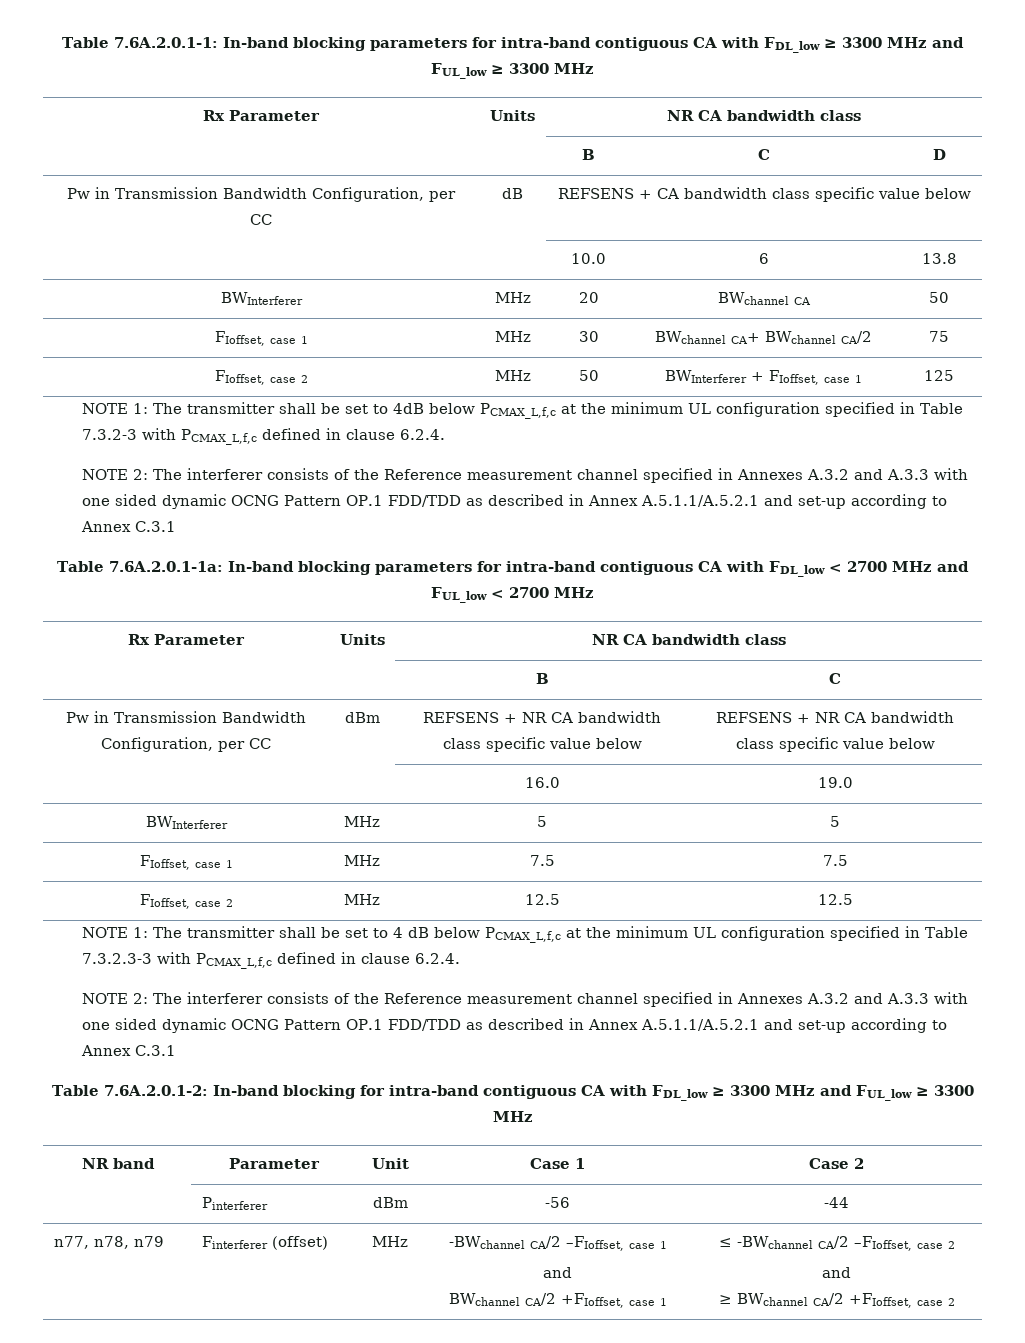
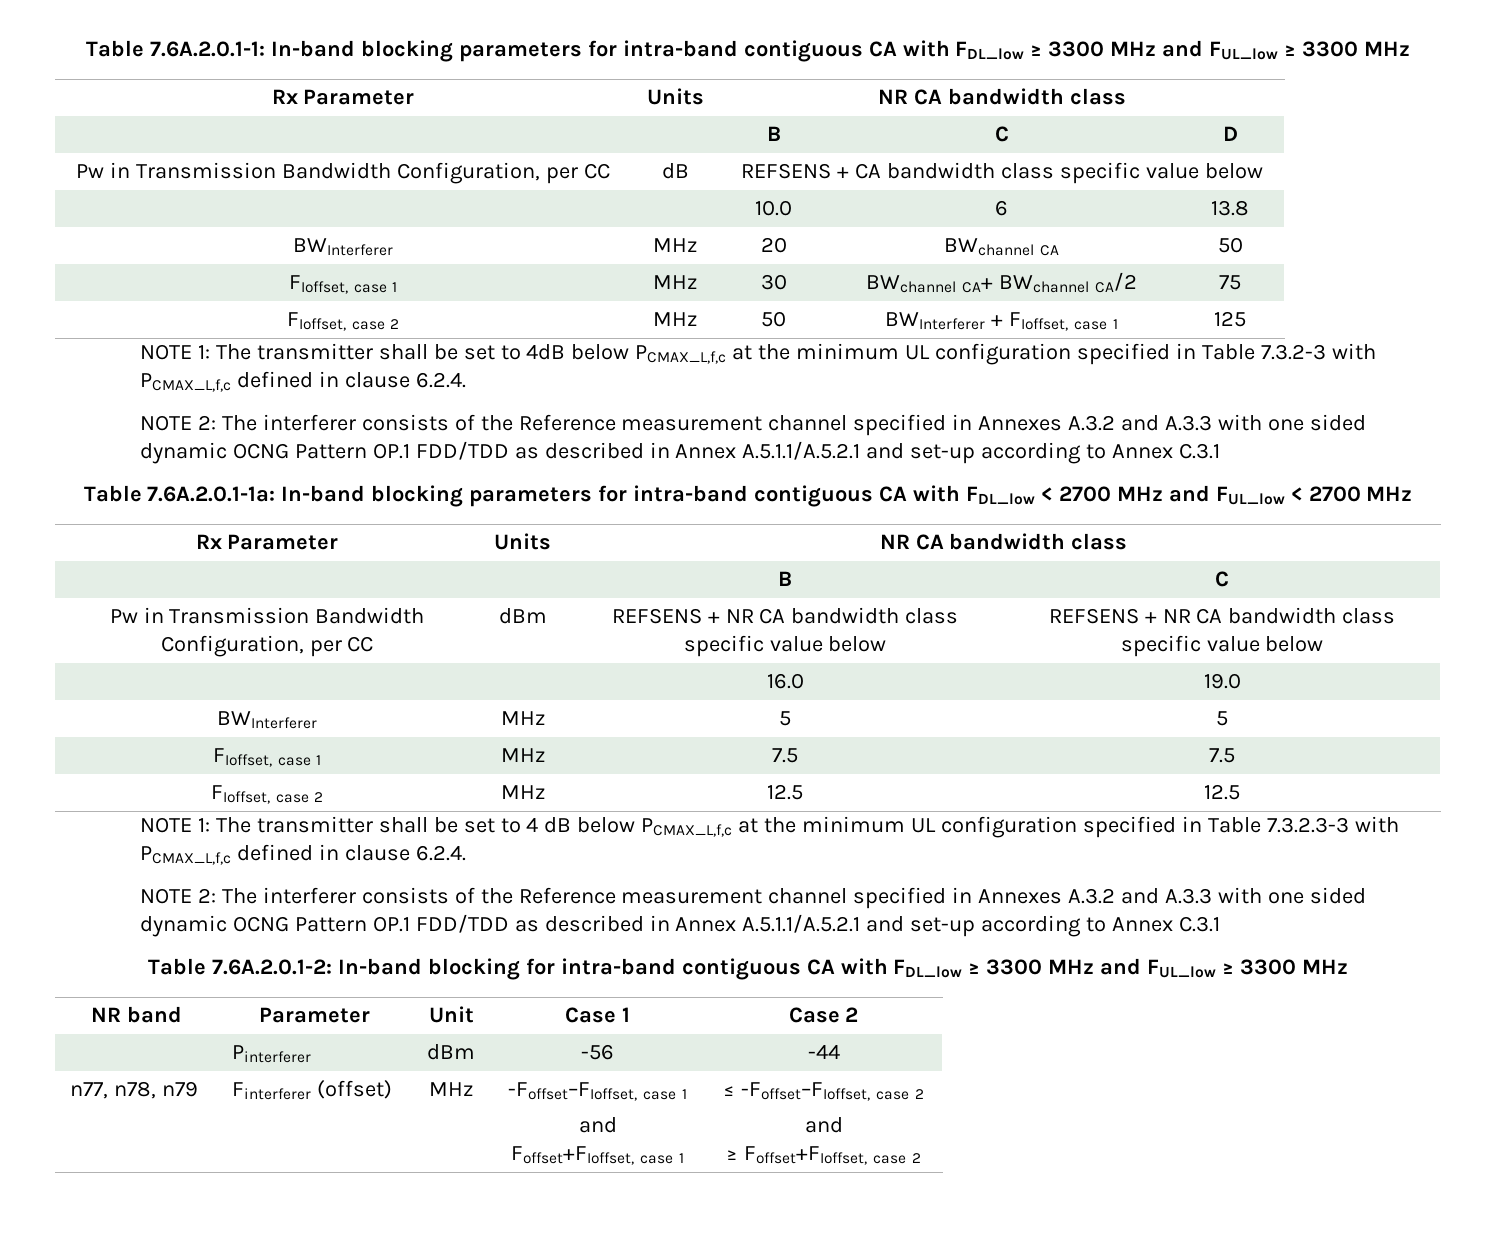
[448,1236,624,1251] -BWchannel CA/2 –FIoffset, -> [508,1082,638,1101] -Foffset–FIoffset,
[448,1293,624,1308] BWchannel CA/2 +FIoffset, -> [511,1146,635,1165] Foffset+FIoffset,
[736,1236,912,1251] -BWchannel CA/2 –FIoffset, -> [741,1082,871,1101] -Foffset–FIoffset,
[736,1293,912,1308] BWchannel CA/2 +FIoffset, -> [744,1146,868,1165] Foffset+FIoffset,

